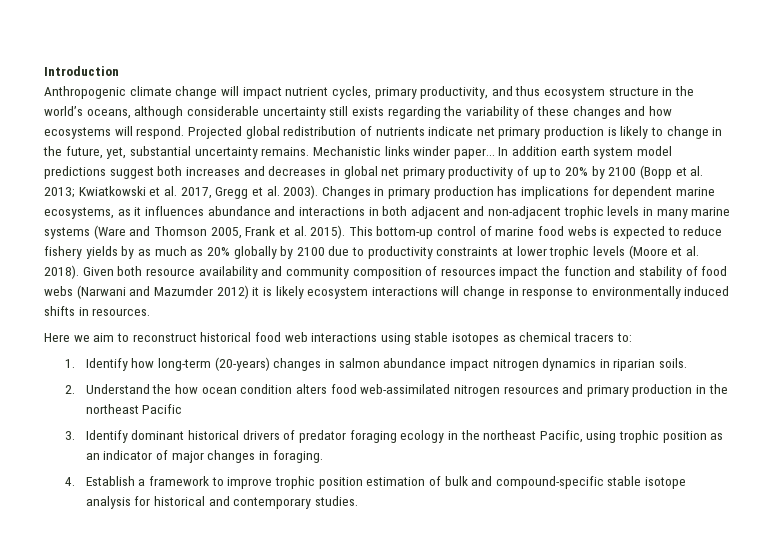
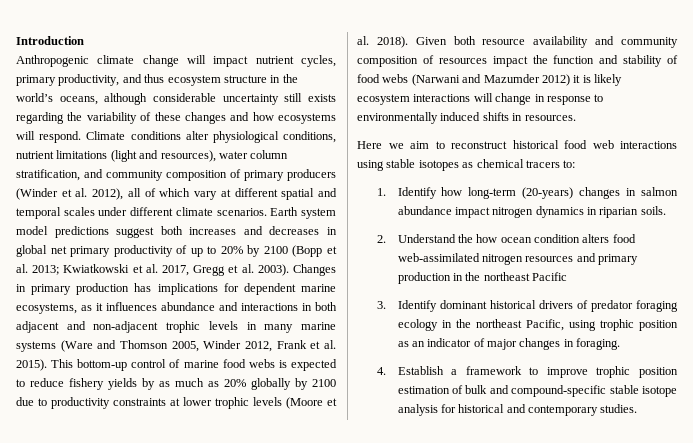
[187,126,723,139] [43,146,590,159] Projected global redistribution of nutrients indicate net primary production is likely to change in the future, yet, substantial uncertainty remains. Mechanistic links winder paper... In addition earth -> [86,131,336,143] [16,150,289,162] [16,169,336,181] [16,188,337,200] [16,207,299,219] Climate conditions alter physiological conditions, nutrient limitations (light and resources), water column stratification, and community composition of primary producers (Winder et al. 2012), all of which vary at different spatial and temporal scales under different climate scenarios. Earth
(242, 233) none -> [203,340,272,352] Winder 2012,

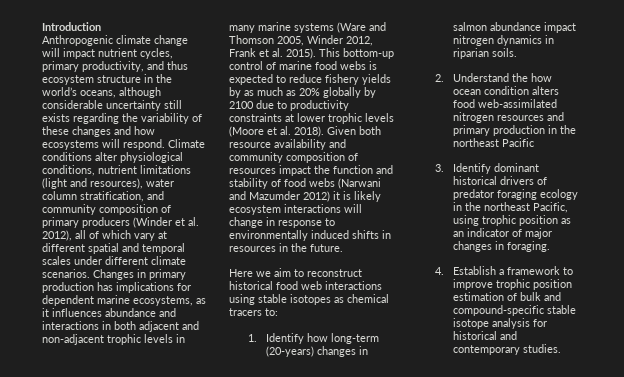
[270,207,337,219] [16,226,337,238] [16,245,337,257] [16,264,289,276] Earth system model predictions suggest both increases and decreases in global net primary productivity of up to 20% by 2100 (Bopp et al. 2013; Kwiatkowski et al. 2017, Gregg et al. 2003). -> (90, 273) none
[524,115,576,121] resources. -> [229,243,343,252] resources in the future.

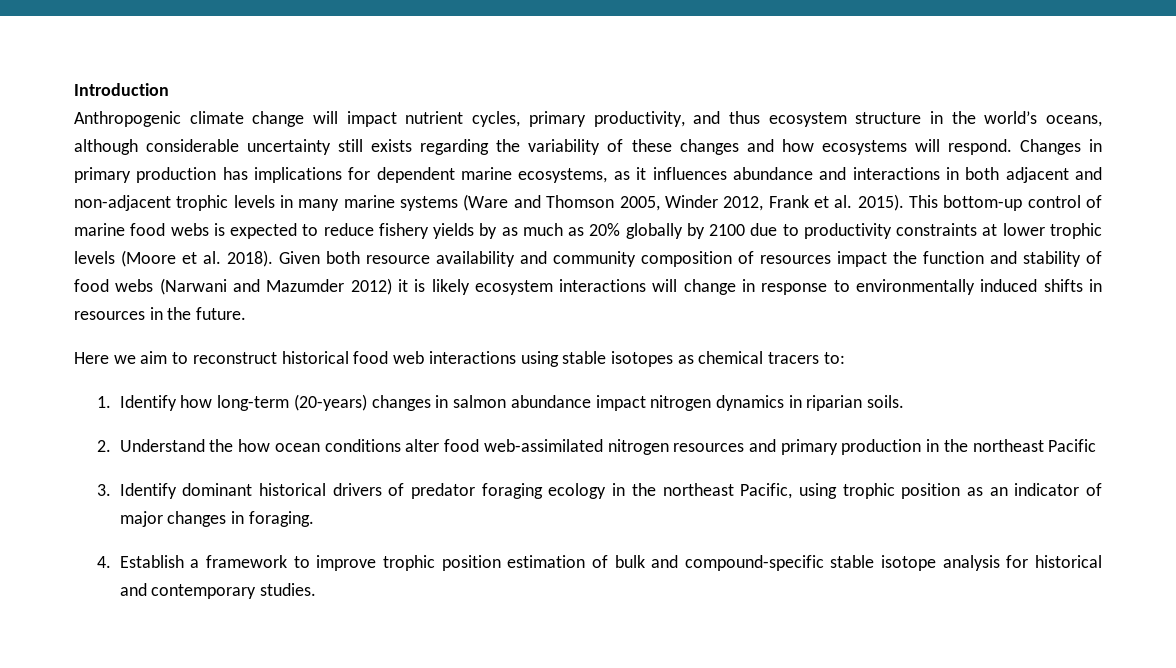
[168,139,205,148] [42,152,183,163] [42,165,191,176] [42,178,174,189] [42,191,164,202] [42,204,171,215] [42,217,199,228] [42,230,167,241] [42,243,185,254] [42,256,186,265] [42,269,90,278] Climate conditions alter physiological conditions, nutrient limitations (light and resources), water column stratification, and community composition of primary producers (Winder et al. 2012), all of which vary at different spatial and temporal scales under different climate scenarios. -> (1012, 147) none
[484,86,560,95] condition alters -> [324,439,440,452] conditions alter

